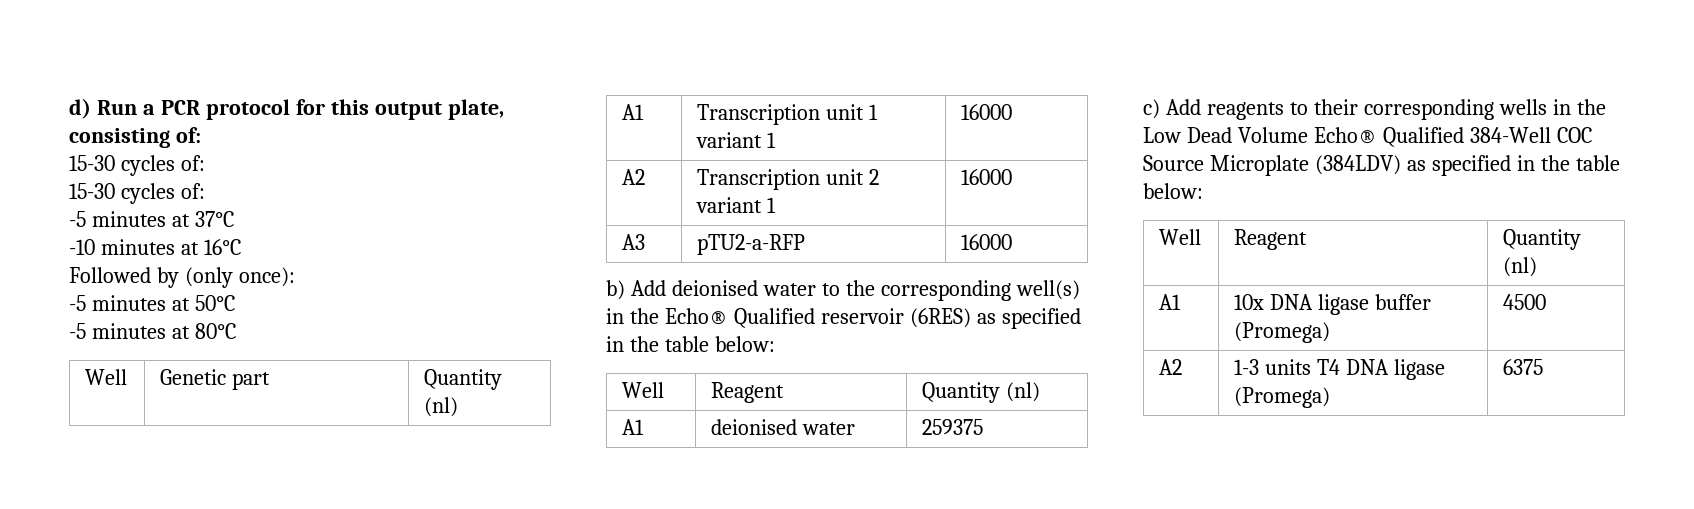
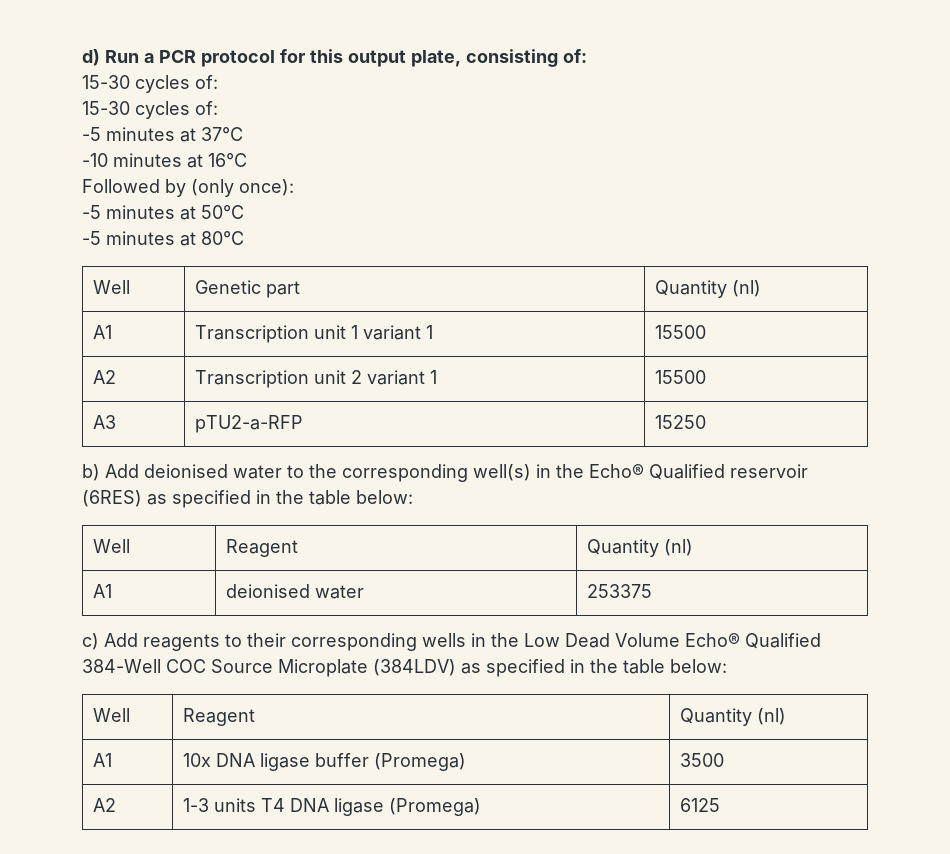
[961,104,1013,120] 16000 -> [654,325,706,339] 15500
[961,169,1013,185] 16000 -> [654,370,706,384] 15500
[961,234,1013,250] 16000 -> [654,415,706,429] 15250
[922,419,984,435] 259375 -> [586,584,652,598] 253375
[1503,294,1547,310] 4500 -> [679,753,724,767] 3500
[1503,359,1544,375] 6375 -> [679,798,720,812] 6125

